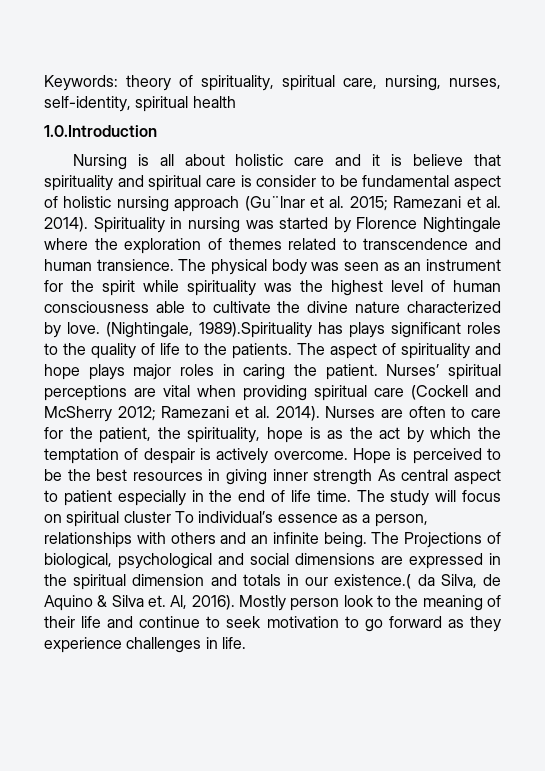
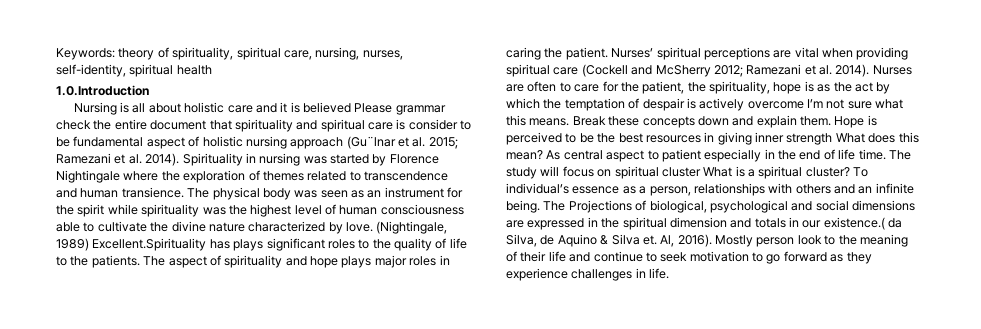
[413,154,464,166] believe -> [303,102,446,115] [56,119,207,130] believed Please grammar check the entire document
[199,322,312,338] 1989).Spirituality -> [56,238,207,251] 1989) Excellent.Spirituality
[273,451,348,460] overcome. -> [747,99,904,109] [506,115,831,128] overcome I’m not sure what this means. Break these concepts down and explain them.
(373, 477) none -> [835,132,919,143] [506,150,543,160] What does this mean?
(171, 517) none -> [703,166,850,179] What is a spiritual cluster?

